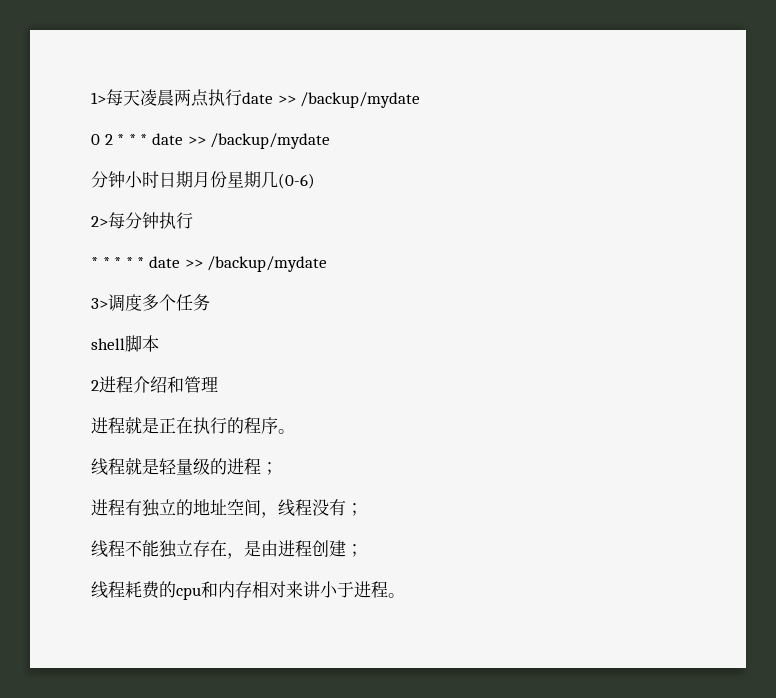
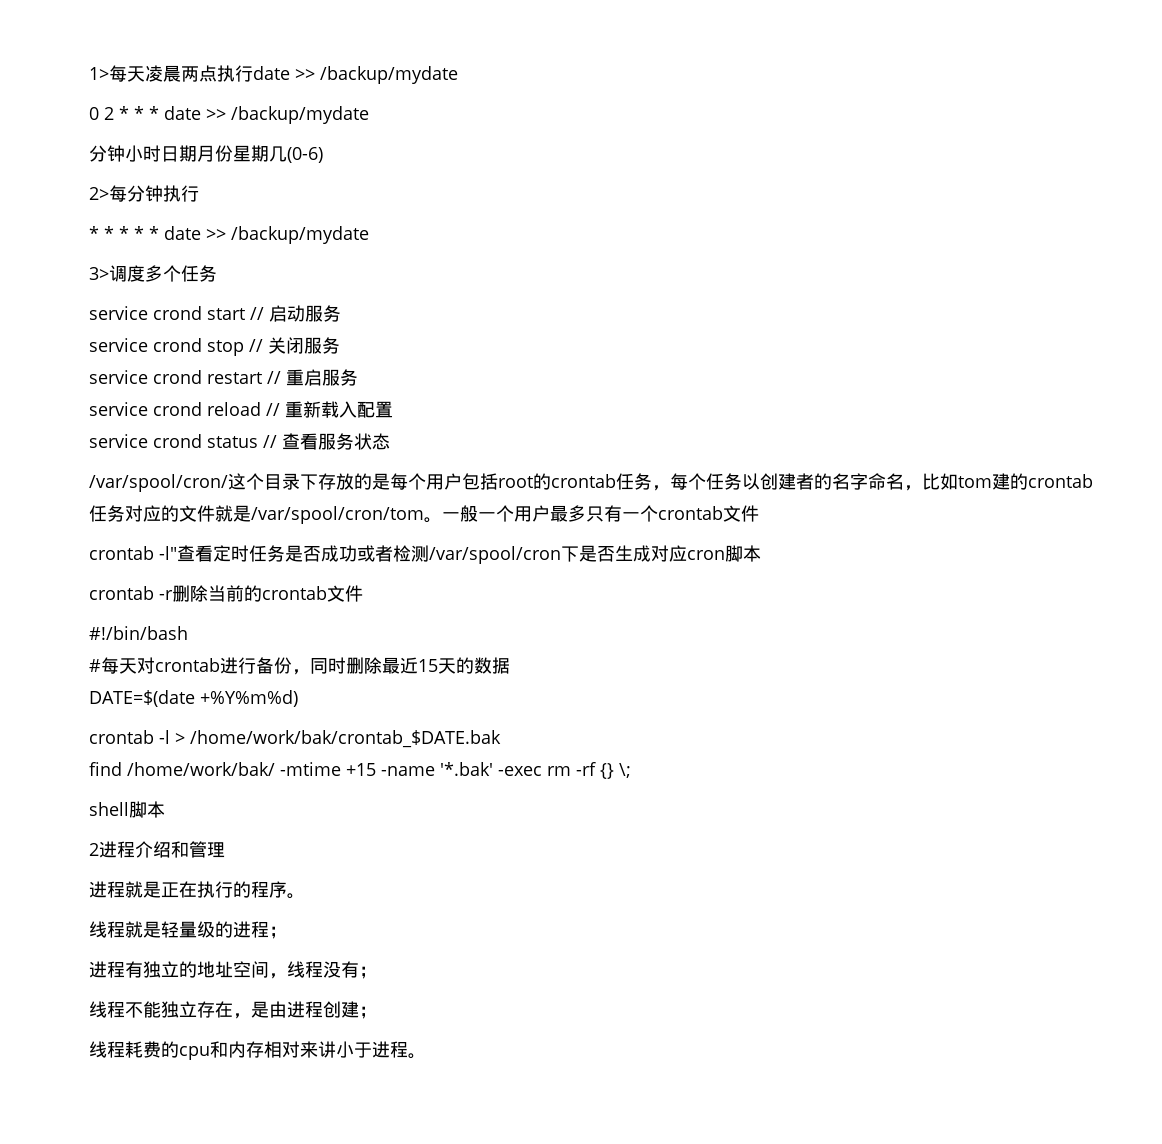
(210, 302) none -> [89,305,341,322] [89,337,340,356] [89,369,358,386] [89,401,393,418] [89,433,390,450] [89,473,1093,492] [89,505,759,524] [89,545,761,564] [89,585,363,602] [89,626,188,640] [89,657,510,675] [89,690,298,707] [89,730,501,748] [89,762,631,779] // service crond start // 启动服务 // service crond stop // 关闭服务 // service crond restart // 重启服务 // service crond reload // 重新载入配置 // service crond status // 查看服务状态 // /var/spool/cron/这个目录下存放的是每个用户包括root的crontab任务，每个任务以创建者的名字命名，比如tom建的crontab任务对应的文件就是/var/spool/cron/tom。一般一个用户最多只有一个crontab文件 // crontab -l"查看定时任务是否成功或者检测/var/spool/cron下是否生成对应cron脚本 // crontab -r删除当前的crontab文件 // #!/bin/bash // #每天对crontab进行备份，同时删除最近15天的数据 // DATE=$(date +%Y%m%d) // crontab -l > /home/work/bak/crontab_$DATE.bak // find /home/work/bak/ -mtime +15 -name '*.bak' -exec rm -rf {} \;

